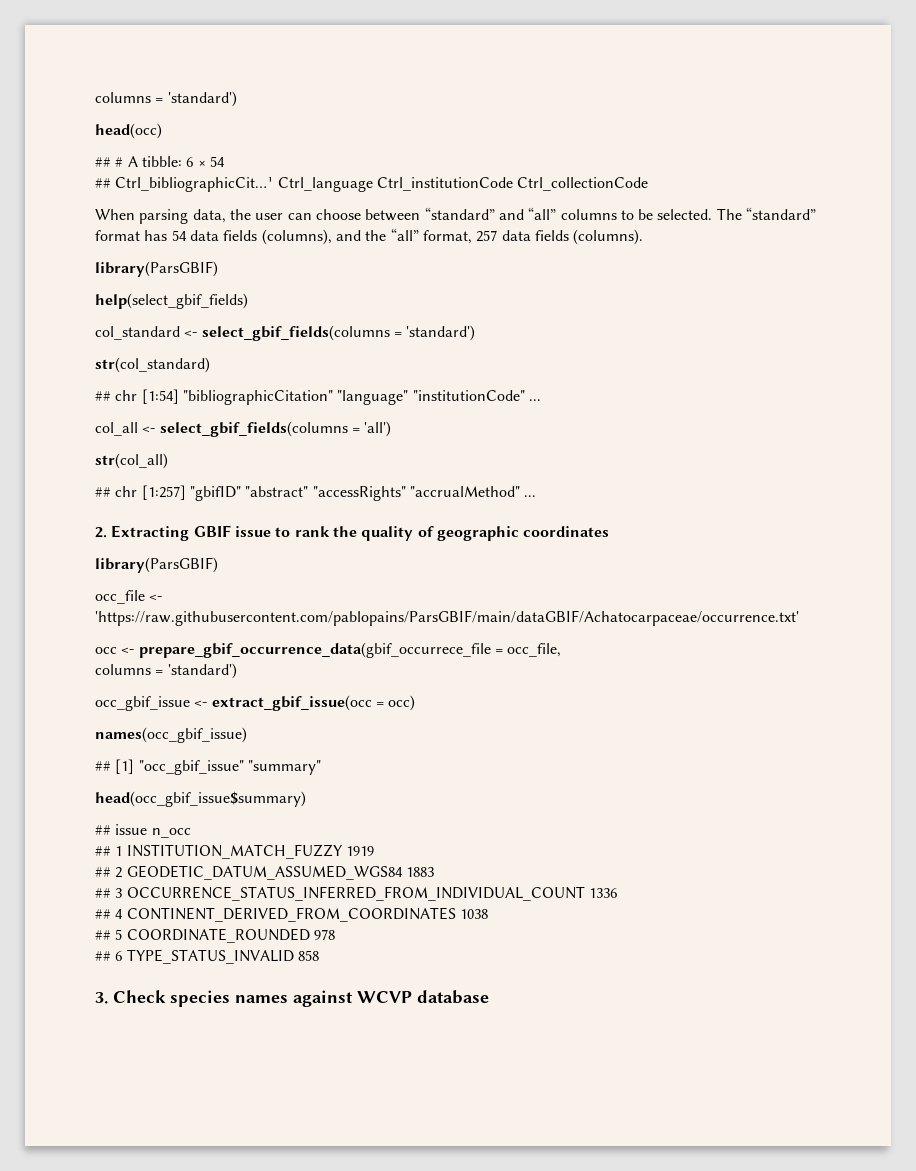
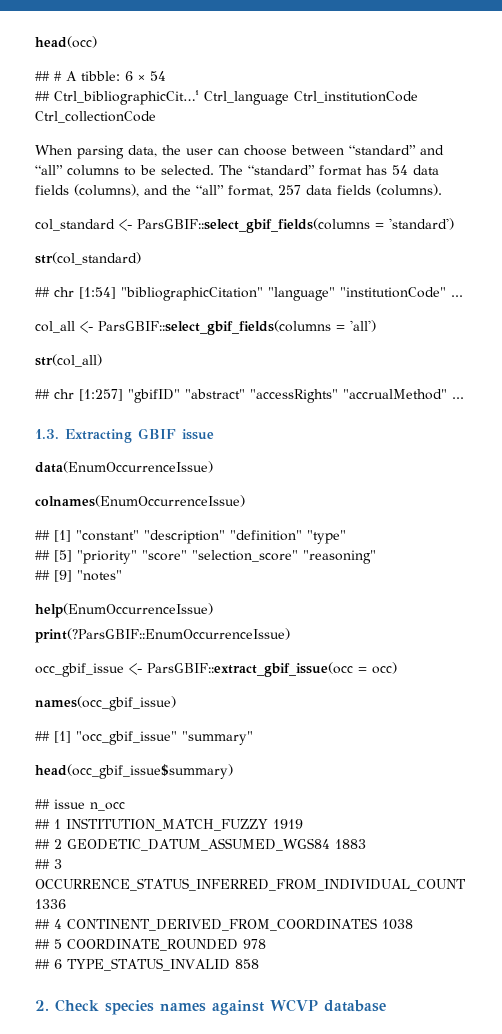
[95,91,237,107] columns = 'standard') // -> (35, 42) none
[95,261,218,277] [95,293,248,309] // library(ParsGBIF) // help(select_gbif_fields) -> (442, 190) none
[201,325,390,341] select_gbif_fields(columns -> [137,218,370,233] ParsGBIF::select_gbif_fields(columns
[159,421,348,437] select_gbif_fields(columns -> [98,320,331,335] ParsGBIF::select_gbif_fields(columns
[95,527,107,538] 2. -> [35,429,59,439] 1.3.
[275,526,610,541] [95,557,218,573] [95,590,163,604] [95,610,799,626] [95,642,562,658] [95,663,237,679] to rank the quality of geographic coordinates // library(ParsGBIF) // occ_file <- 'https://raw.githubusercontent.com/pablopains/ParsGBIF/main/dataGBIF/Achatocarpaceae/occurrence.txt' // occ <- prepare_gbif_occurrence_data(gbif_occurrece_file = occ_file, // columns = 'standard') -> [35,461,213,473] [35,495,245,507] [35,530,346,544] [35,550,376,564] [35,570,122,582] [35,603,213,618] [35,628,290,643] // data(EnumOccurrenceIssue) // colnames(EnumOccurrenceIssue) // ## [1] "constant" "description" "definition" "type" // ## [5] "priority" "score" "selection_score" "reasoning" // ## [9] "notes" // help(EnumOccurrenceIssue) // print(?ParsGBIF::EnumOccurrenceIssue)
[211,695,372,711] extract_gbif_issue(occ -> [147,662,353,677] ParsGBIF::extract_gbif_issue(occ
[95,992,108,1004] 3. -> [35,1000,49,1011] 2.

